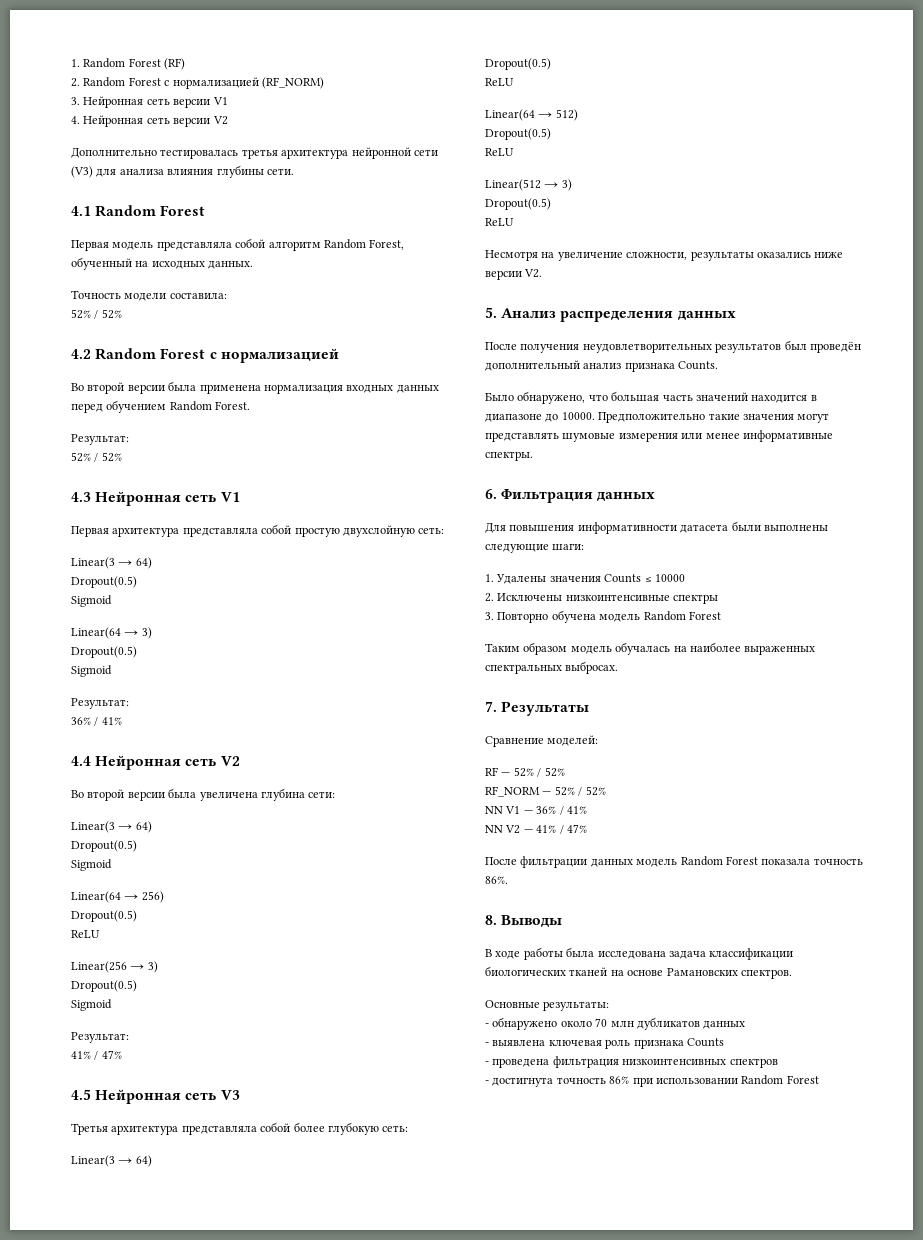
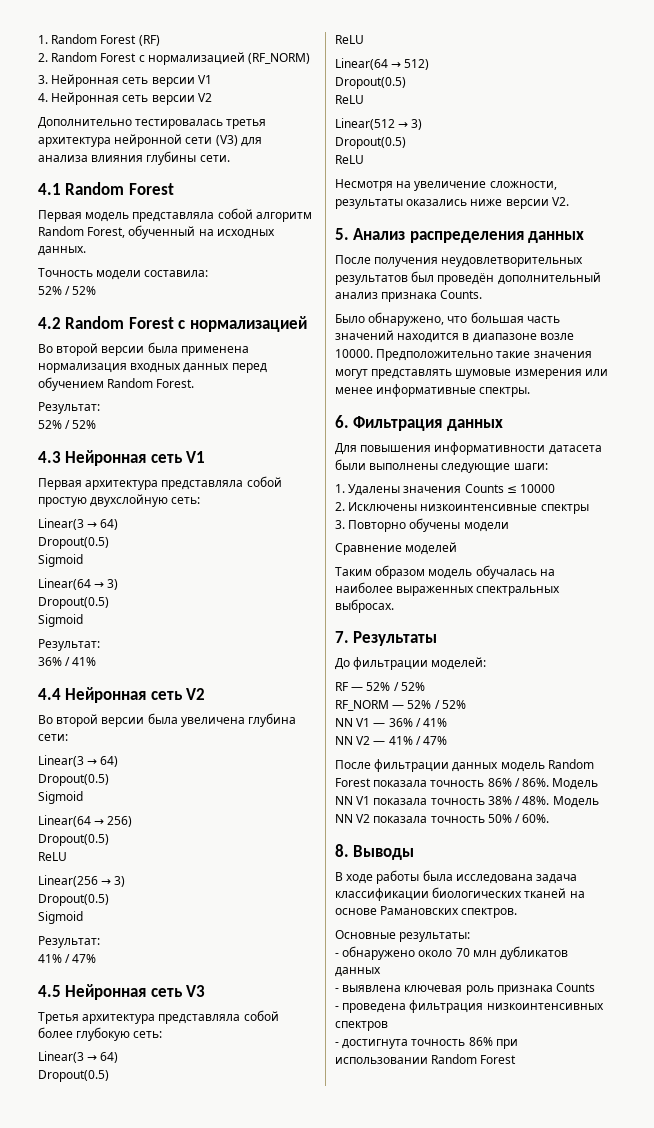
[545,414,559,422] до -> [539,333,574,340] возле
[551,610,721,623] обучена модель Random Forest -> [409,518,509,532] [335,542,458,555] обучены модели // Сравнение моделей
[485,736,544,747] Сравнение -> [335,657,429,670] До фильтрации
(863, 861) none -> [487,778,520,787] 86% /
(508, 880) none -> [552,778,599,790] [335,796,599,808] [335,814,550,823] Модель NN V1 показала точность 38% / 48%. Модель NN V2 показала точность 50% / 60%.

